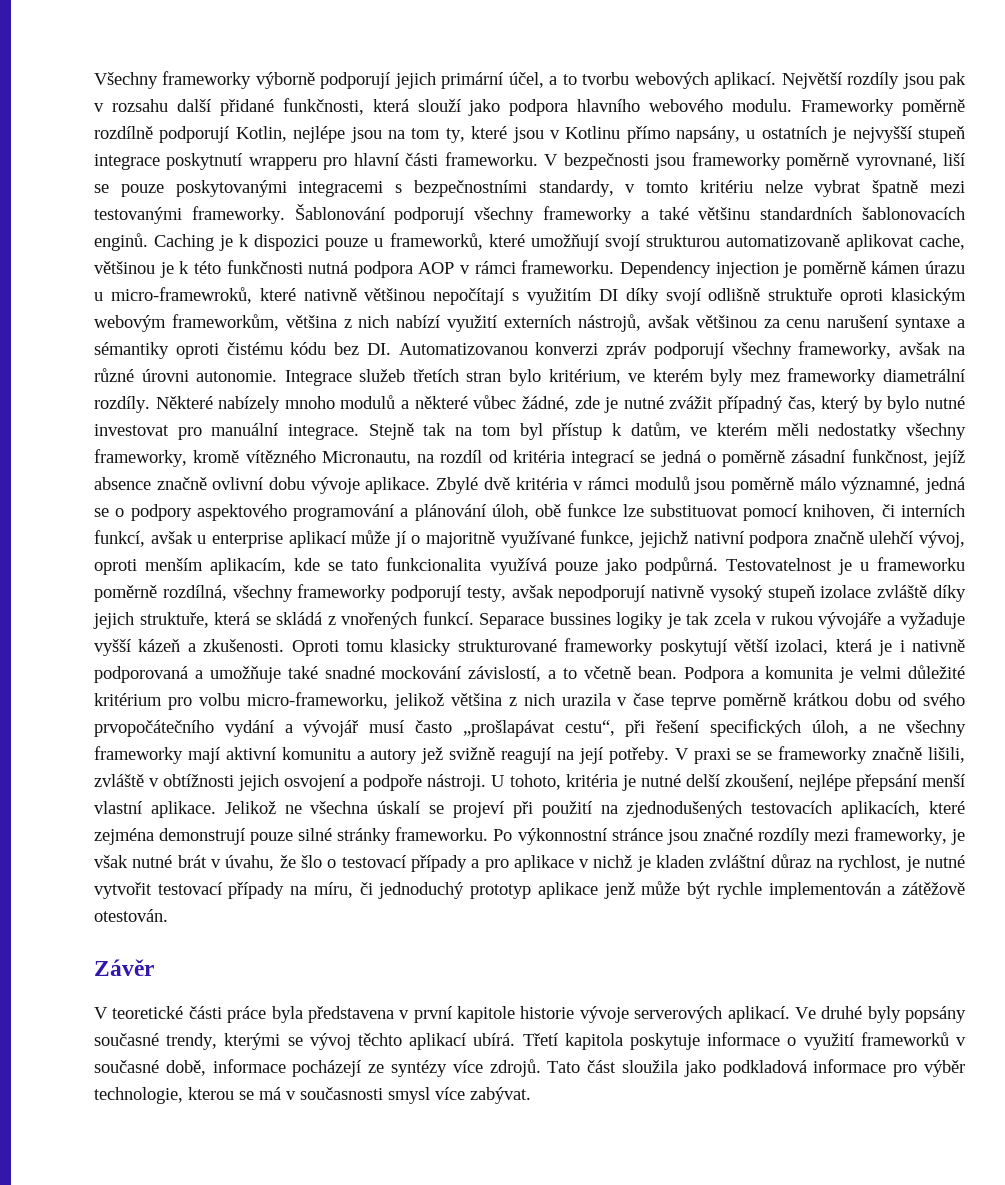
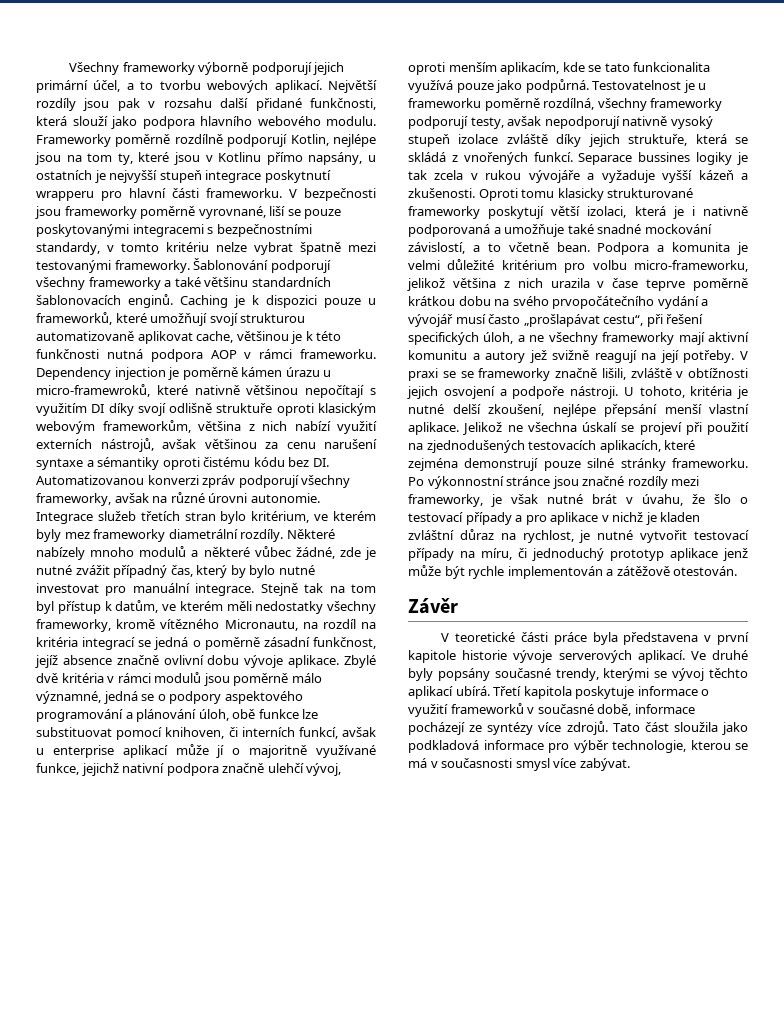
[488,450,508,463] od -> [361,622,377,629] na
[898,693,918,706] od -> [494,299,510,306] na

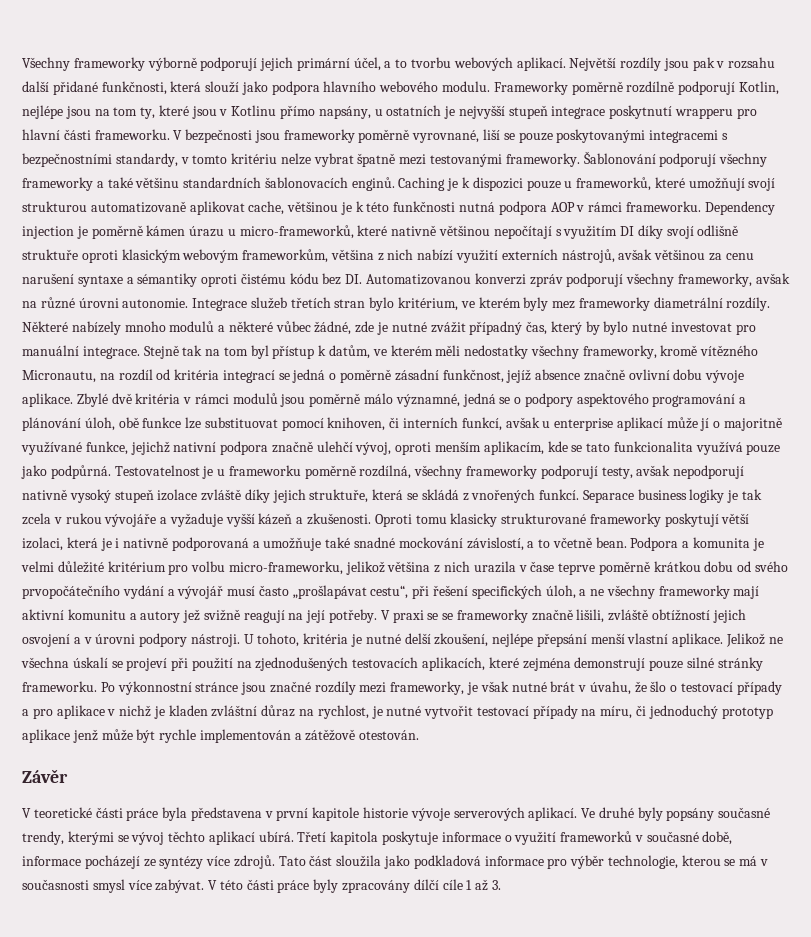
[36,384,150,397] micro-framewroků, -> [239,225,354,239] micro-frameworků,
[361,622,377,629] na -> [156,369,171,380] od
[638,152,691,162] bussines -> [637,489,687,500] business
[494,299,510,306] na -> [737,561,752,572] od
[676,368,748,378] v obtížnosti -> [652,609,711,621] obtížností
[512,386,565,399] podpoře -> [83,633,188,647] v úrovni podpory
(630, 764) none -> [208,879,501,893] V této části práce byly zpracovány dílčí cíle 1 až 3.

